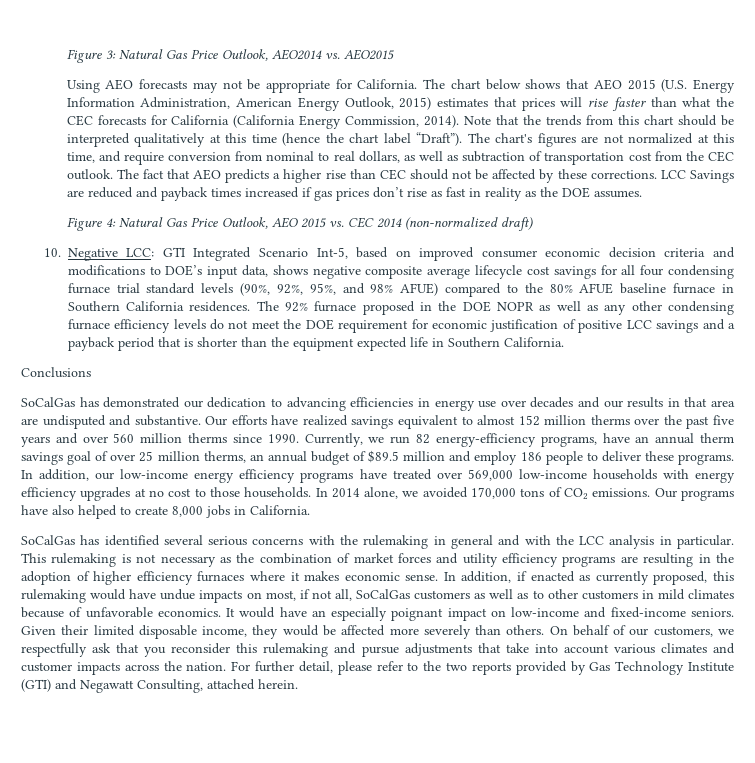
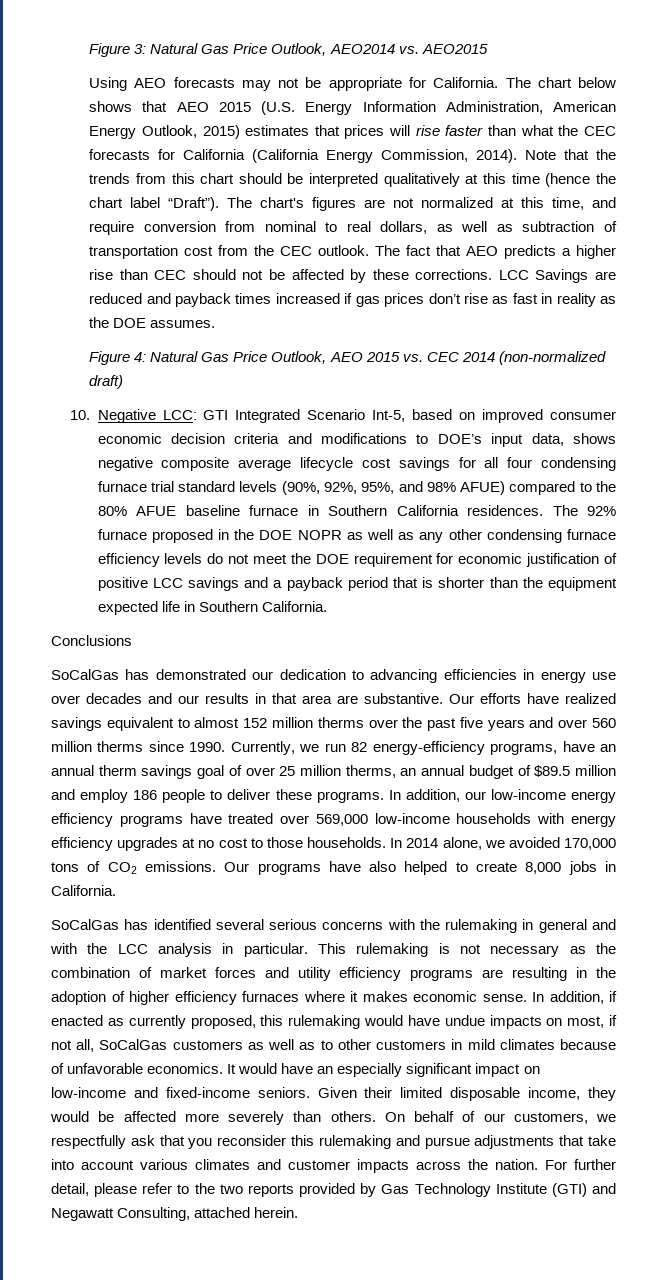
[42,415,132,429] undisputed and -> (358, 699) none
[391,608,444,621] poignant -> [406,1063,473,1077] significant

